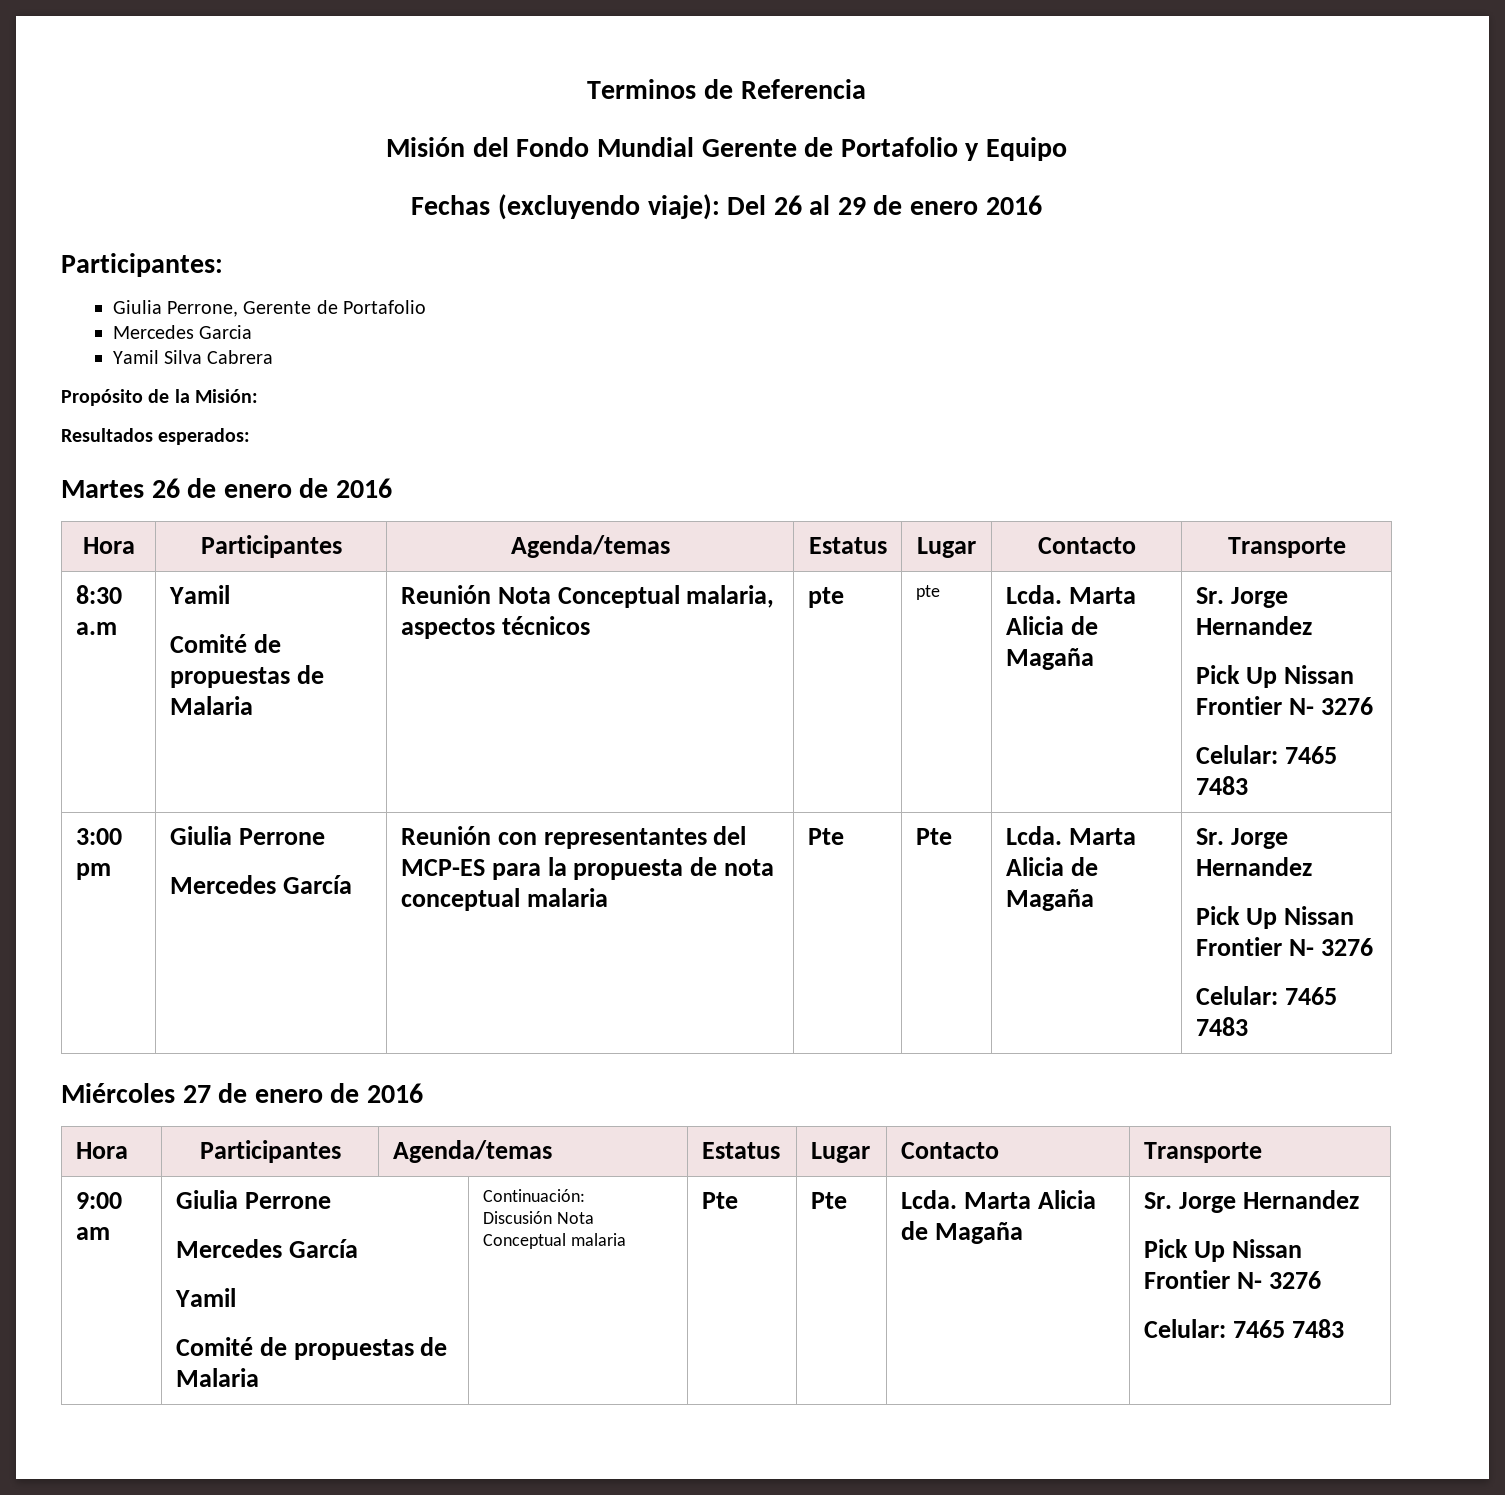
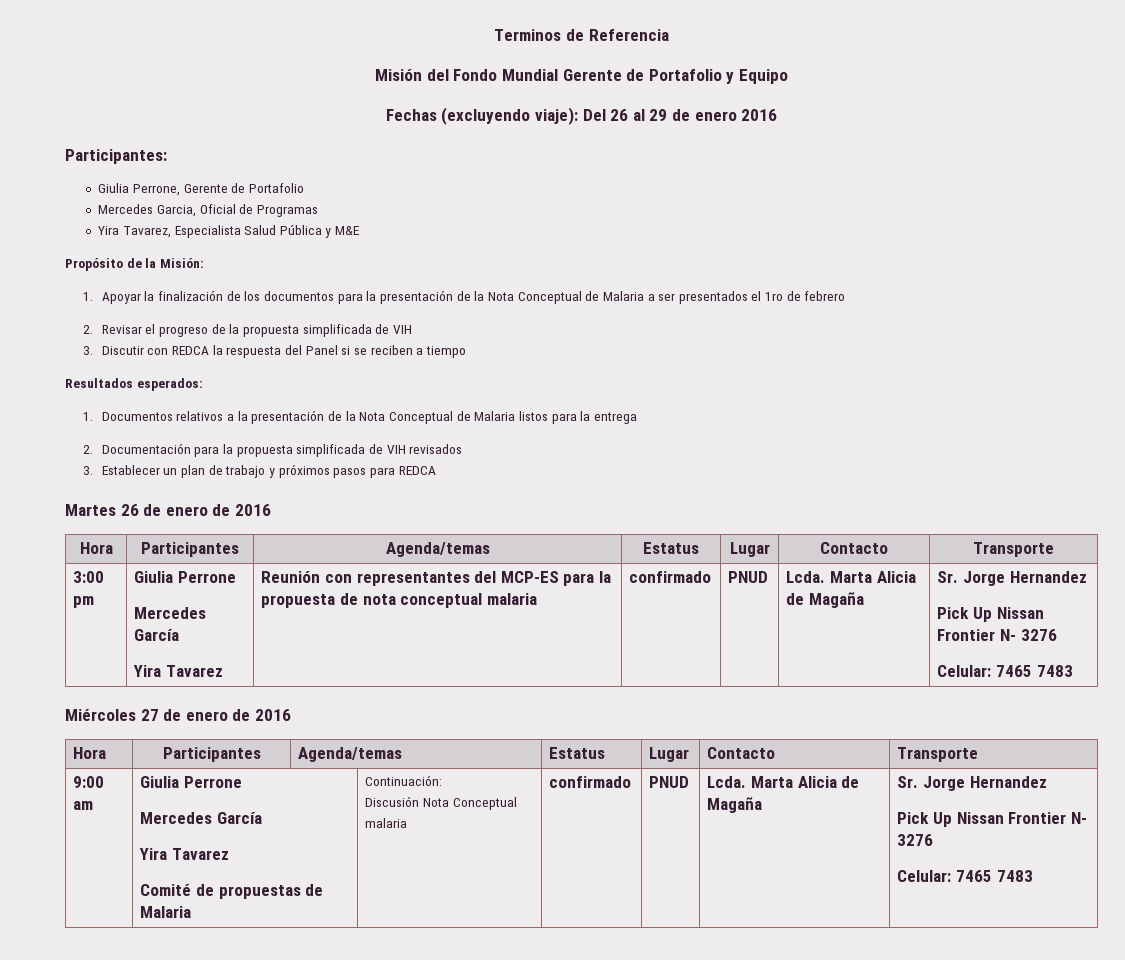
[198,325,252,339] [112,350,274,364] [61,389,259,406] [61,428,251,445] Garcia // Yamil Silva Cabrera // Propósito de la Misión: // Resultados esperados: -> [156,204,318,217] [98,225,360,238] [65,258,204,271] [83,290,846,304] [83,324,412,337] [83,345,466,358] [65,378,203,391] [83,410,637,424] [83,443,463,457] [83,464,436,478] Garcia, Oficial de Programas // Yira Tavarez, Especialista Salud Pública y M&E // Propósito de la Misión: // 1. Apoyar la finalización de los documentos para la presentación de la Nota Conceptual de Malaria a ser presentados el 1ro de febrero // 2. Revisar el progreso de la propuesta simplificada de VIH // 3. Discutir con REDCA la respuesta del Panel si se reciben a tiempo // Resultados esperados: // 1. Documentos relativos a la presentación de la Nota Conceptual de Malaria listos para la entrega // 2. Documentación para la propuesta simplificada de VIH revisados // 3. Establecer un plan de trabajo y próximos pasos para REDCA
[75,585,122,604] [75,622,117,635] [168,585,230,604] [169,634,281,653] [169,665,324,688] [169,696,253,715] [400,585,775,608] [400,616,590,639] [807,587,844,608] [915,585,940,600] [1005,585,1136,604] [1005,616,1098,635] [1005,648,1094,670] [1195,587,1288,608] [1195,616,1312,635] [1195,665,1354,688] [1195,696,1373,715] [1195,745,1337,764] [1195,776,1248,795] // 8:30 a.m | Yamil // Comité de propuestas de Malaria | Reunión Nota Conceptual malaria, aspectos técnicos | pte | pte | Lcda. Marta Alicia de Magaña | Sr. Jorge Hernandez // Pick Up Nissan Frontier N- 3276 // Celular: 7465 7483 -> (1054, 549) none
(352, 884) none -> [133,665,223,677] // Yira Tavarez
[807,828,844,845] [915,828,952,845] Pte | Pte -> [629,571,712,583] [728,571,769,583] confirmado | PNUD
[174,1288,236,1307] Yamil -> [139,848,229,860] Yira Tavarez
[701,1192,738,1209] [810,1192,847,1209] Pte | Pte -> [549,776,632,788] [649,776,690,788] confirmado | PNUD

